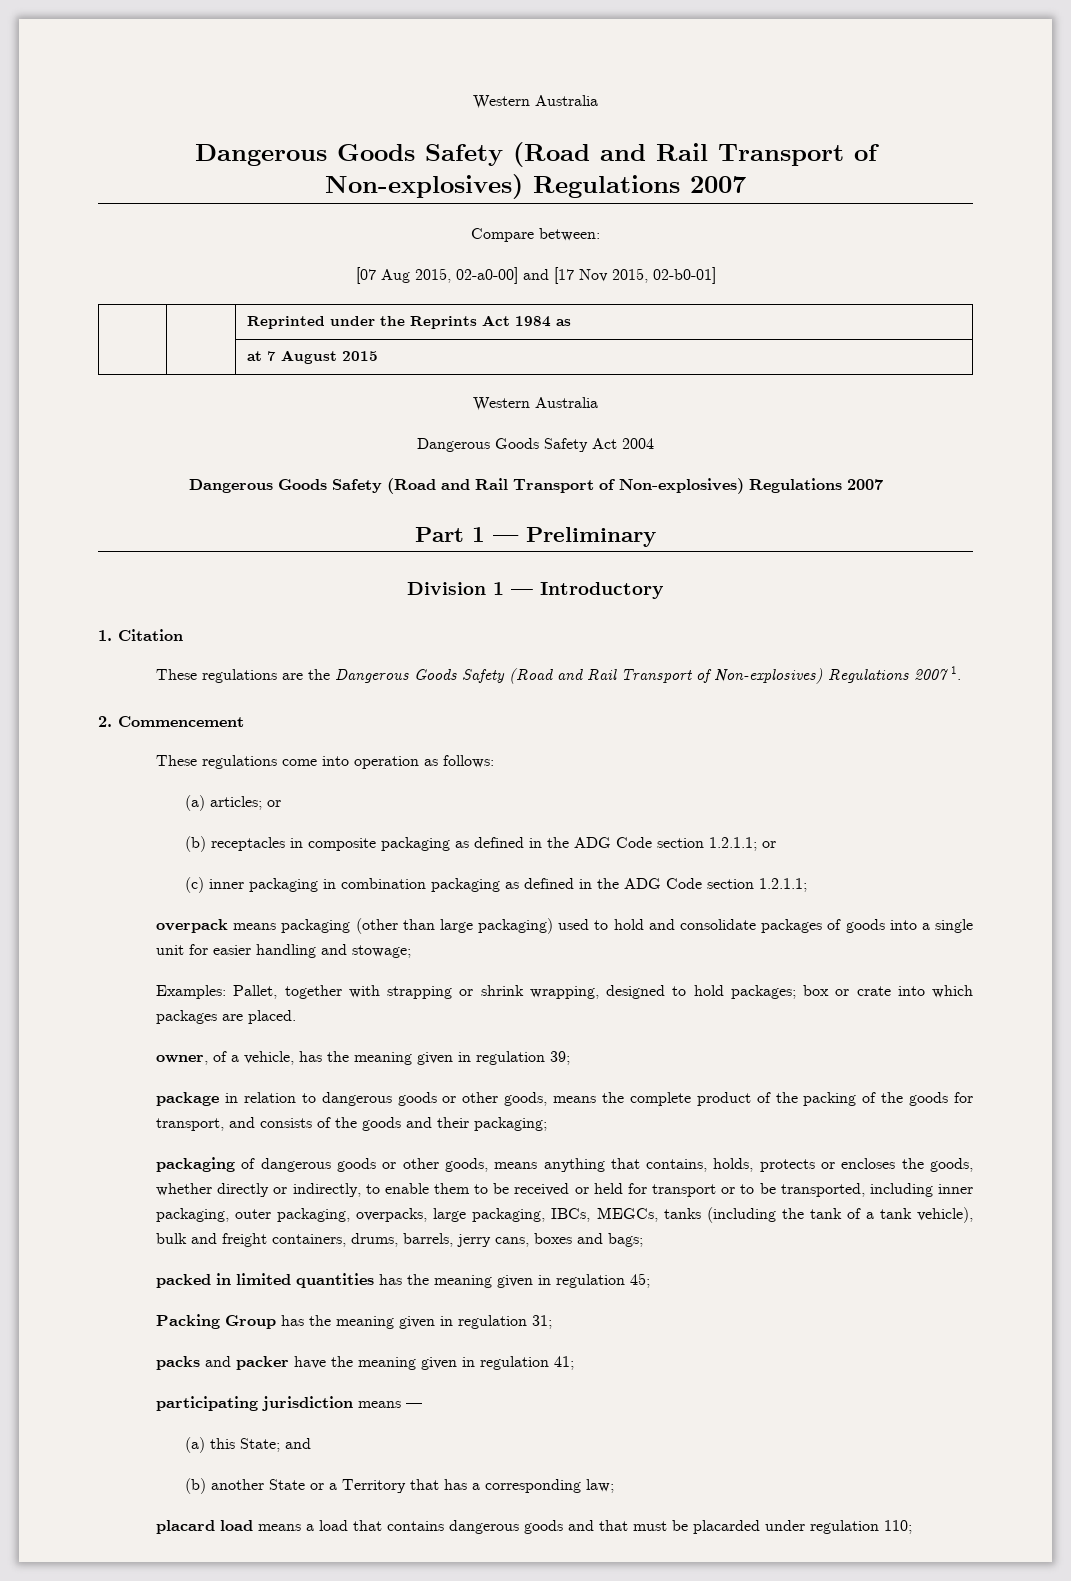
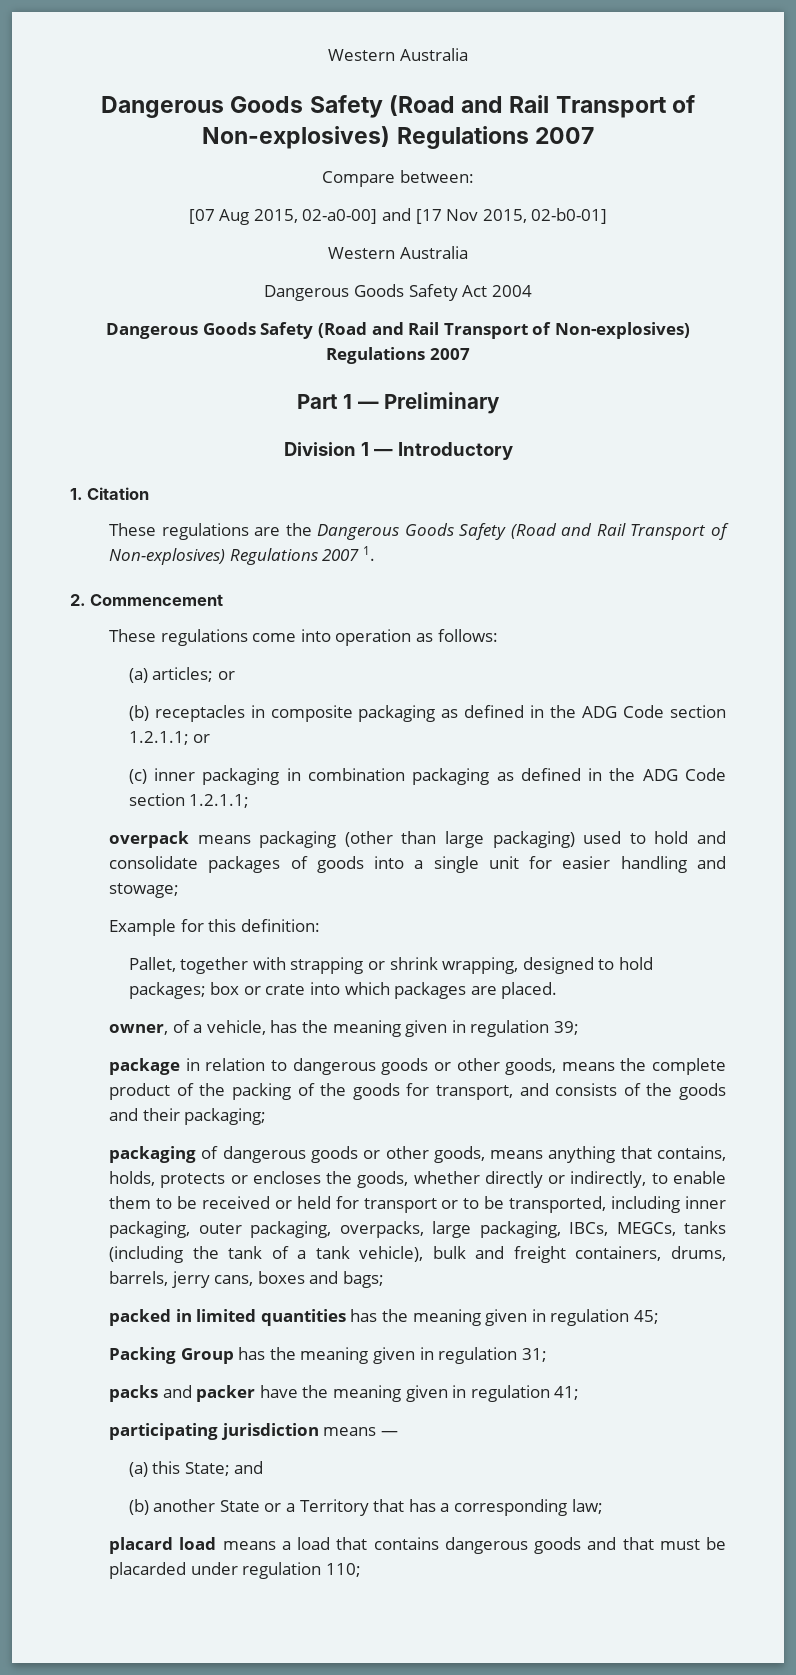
[247,315,572,329] [247,350,379,364] // | | Reprinted under the Reprints Act 1984 as // | | at 7 August 2015 -> (608, 216) none
[156,985,227,999] Examples: -> [109,919,320,936] Example for this definition: //

